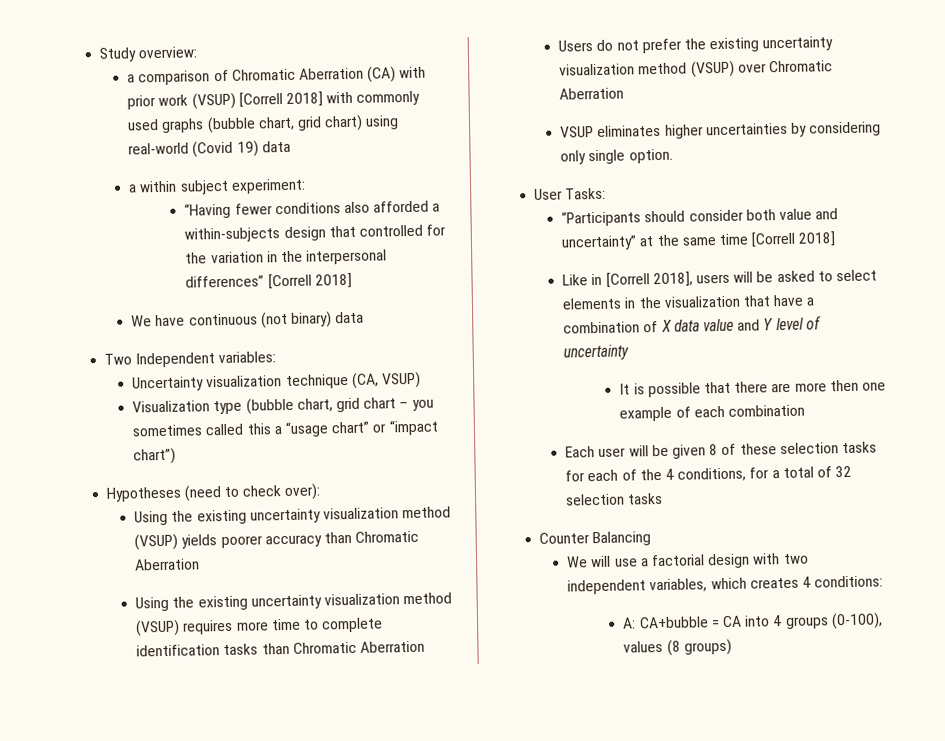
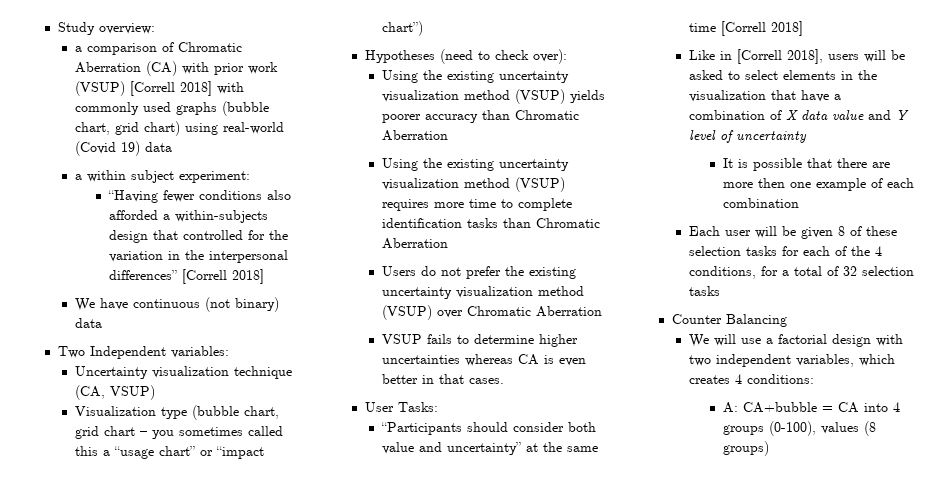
[597,121,882,139] [560,148,673,165] eliminates higher uncertainties by considering only single option. -> [426,334,578,347] [381,354,586,366] [381,374,504,384] fails to determine higher uncertainties whereas CA is even better in that cases.

